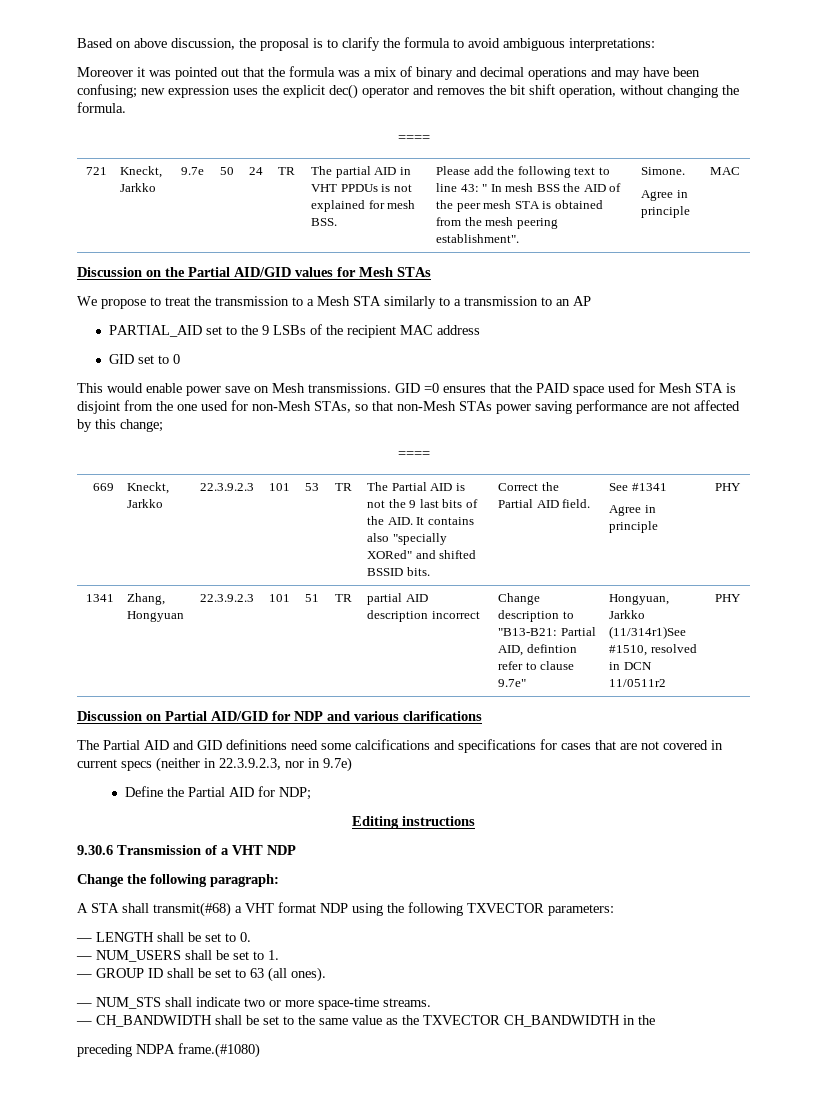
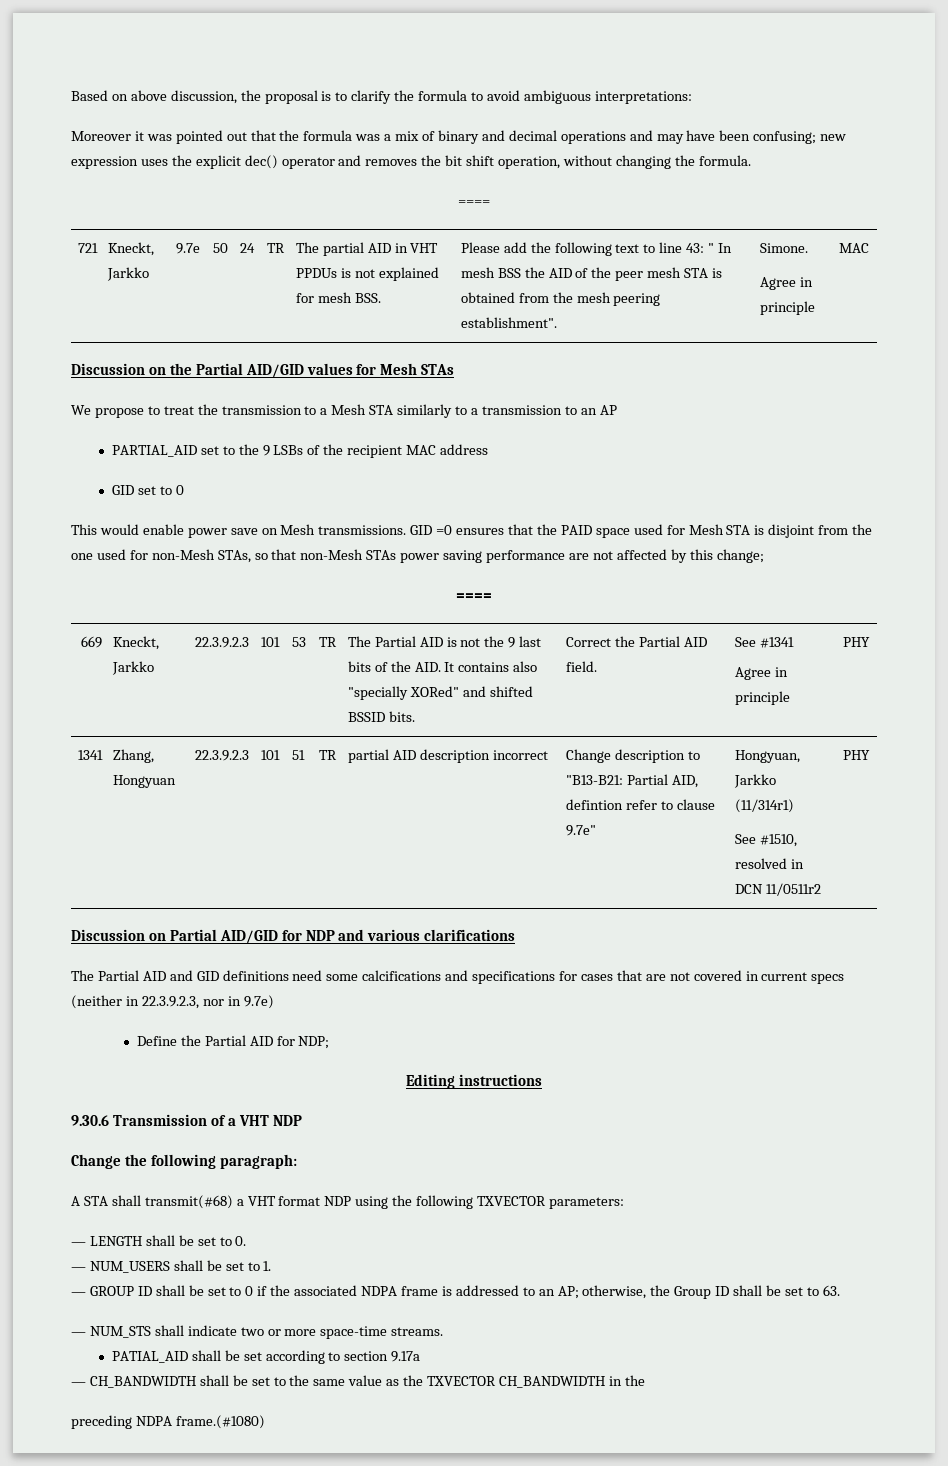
[609,626,687,639] (11/314r1)See -> [734,799,794,813] [734,834,756,844] (11/314r1) // See
[250,967,326,982] 63 (all ones). -> [245,1285,840,1299] 0 if the associated NDPA frame is addressed to an AP; otherwise, the Group ID shall be set to 63.
(431, 1002) none -> [111,1350,421,1364] // PATIAL_AID shall be set according to section 9.17a

